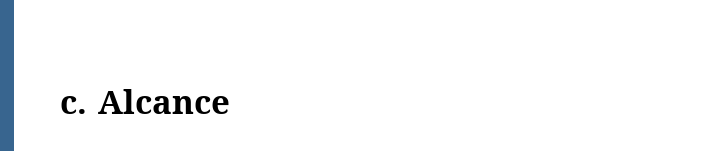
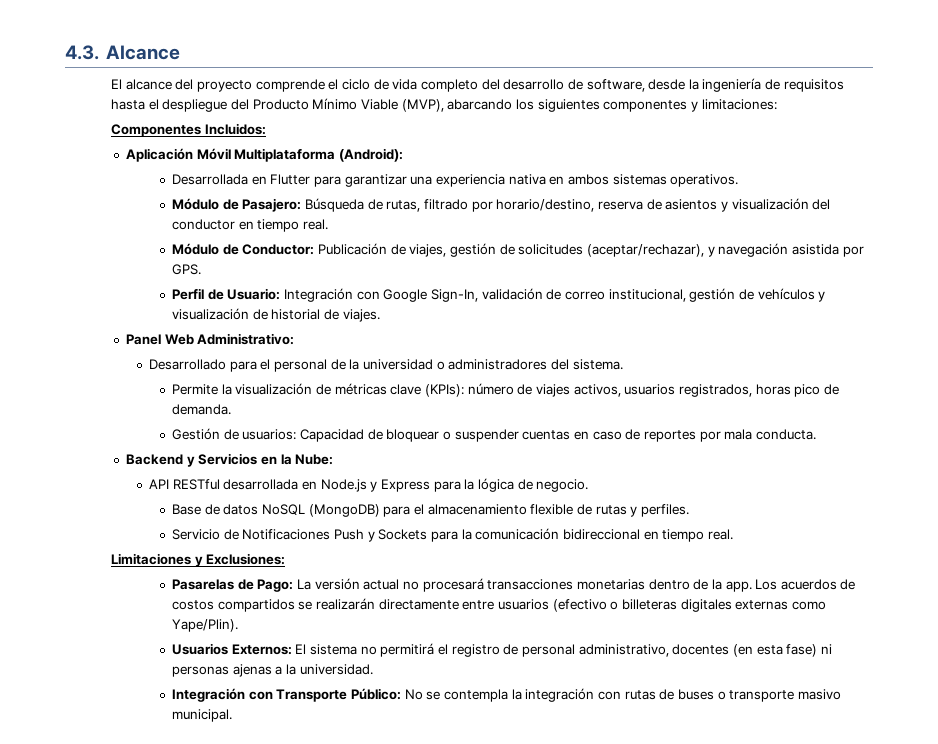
[60,96,87,114] c. -> [65,45,99,60] 4.3.
(230, 101) none -> [111,78,844,92] [111,98,777,112] [111,123,266,137] [125,148,403,162] [172,174,739,187] [172,198,831,212] [172,219,329,232] [172,243,864,257] [172,264,202,275] [172,288,826,302] [172,308,380,322] [125,333,295,345] [149,359,623,372] [172,383,839,397] [172,404,232,415] [172,428,816,442] [125,453,334,467] [149,478,589,492] [172,504,689,517] [172,528,733,542] [111,553,286,567] [172,578,856,592] [172,598,826,612] [172,619,239,632] [172,643,832,657] [172,664,373,677] [172,688,841,702] [172,709,233,722] // El alcance del proyecto comprende el ciclo de vida completo del desarrollo de software, desde la ingeniería de requisitos hasta el despliegue del Producto Mínimo Viable (MVP), abarcando los siguientes componentes y limitaciones: // Componentes Incluidos: // Aplicación Móvil Multiplataforma (Android): // Desarrollada en Flutter para garantizar una experiencia nativa en ambos sistemas operativos. // Módulo de Pasajero: Búsqueda de rutas, filtrado por horario/destino, reserva de asientos y visualización del conductor en tiempo real. // Módulo de Conductor: Publicación de viajes, gestión de solicitudes (aceptar/rechazar), y navegación asistida por GPS. // Perfil de Usuario: Integración con Google Sign-In, validación de correo institucional, gestión de vehículos y visualización de historial de viajes. // Panel Web Administrativo: // Desarrollado para el personal de la universidad o administradores del sistema. // Permite la visualización de métricas clave (KPIs): número de viajes activos, usuarios registrados, horas pico de demanda. // Gestión de usuarios: Capacidad de bloquear o suspender cuentas en caso de reportes por mala conducta. // Backend y Servicios en la Nube: // API RESTful desarrollada en Node.js y Express para la lógica de negocio. // Base de datos NoSQL (MongoDB) para el almacenamiento flexible de rutas y perfiles. // Servicio de Notificaciones Push y Sockets para la comunicación bidireccional en tiempo real. // Limitaciones y Exclusiones: // Pasarelas de Pago: La versión actual no procesará transacciones monetarias dentro de la app. Los acuerdos de costos compartidos se realizarán directamente entre usuarios (efectivo o billeteras digitales externas como Yape/Plin). // Usuarios Externos: El sistema no permitirá el registro de personal administrativo, docentes (en esta fase) ni personas ajenas a la universidad. // Integración con Transporte Público: No se contempla la integración con rutas de buses o transporte masivo municipal.

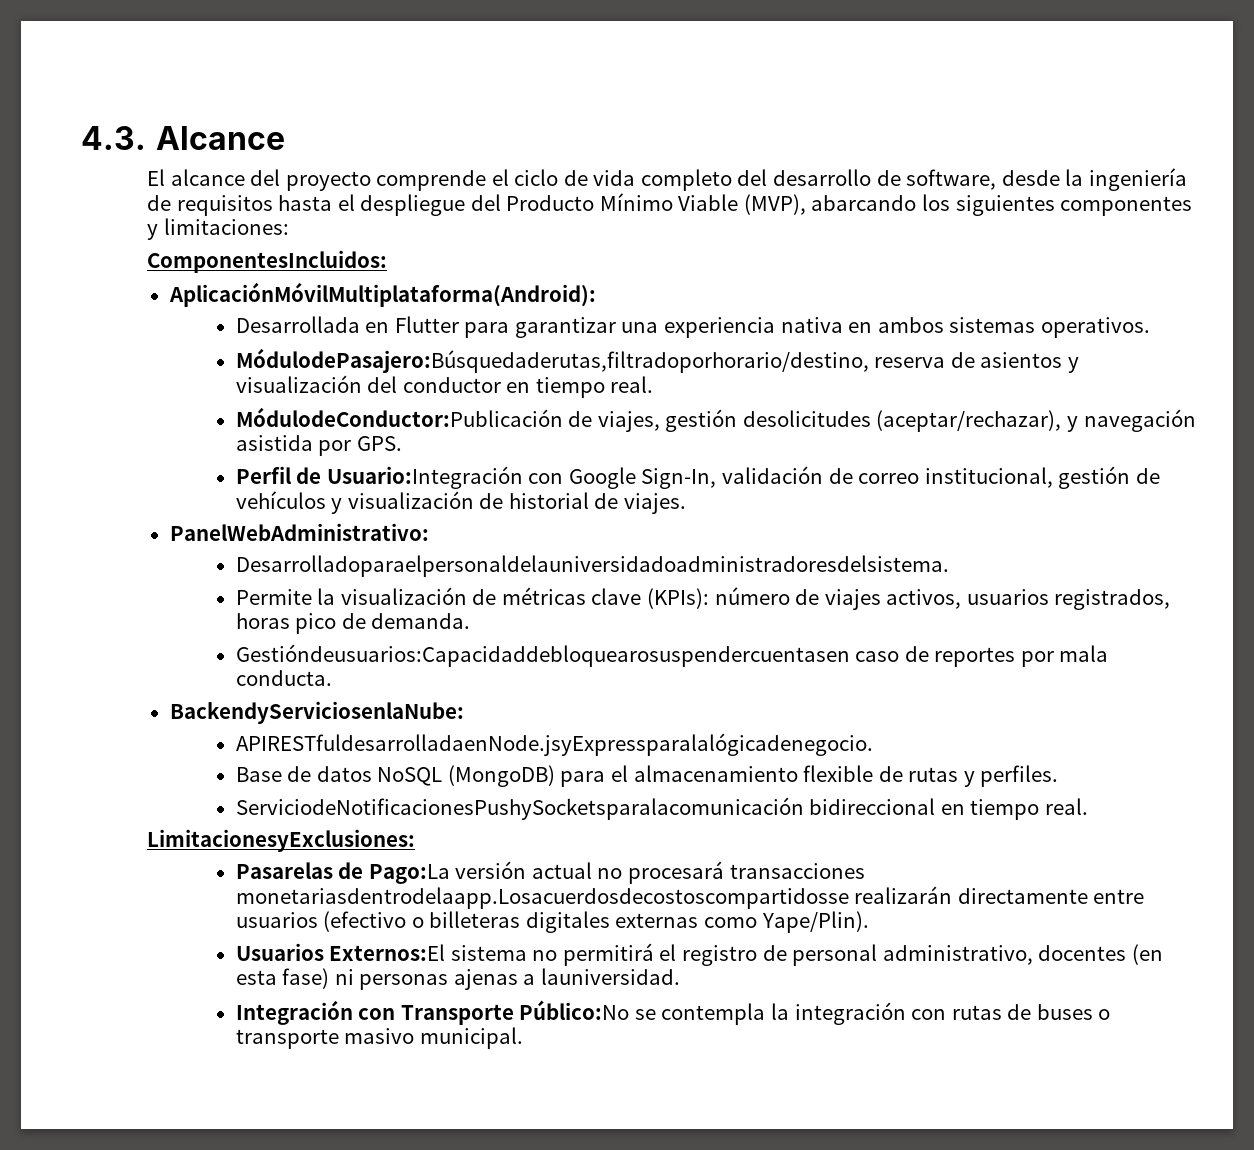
[111,123,266,137] [125,148,403,162] Componentes Incluidos: // Aplicación Móvil Multiplataforma (Android): -> [147,250,388,273] [168,282,596,307] ComponentesIncluidos: // AplicaciónMóvilMultiplataforma(Android):
[172,198,595,212] Módulo de Pasajero: Búsqueda de rutas, filtrado por horario/destino, -> [235,348,869,373] MódulodePasajero:Búsquedaderutas,filtradoporhorario/destino,
[172,243,388,255] Módulo de Conductor: Publicación -> [235,407,563,427] MódulodeConductor:Publicación
[499,244,584,255] de solicitudes -> [742,410,871,427] desolicitudes
[227,288,354,302] Usuario: Integración -> [326,466,523,489] Usuario:Integración
[125,333,295,345] [149,359,623,372] Panel Web Administrativo: // Desarrollado para el personal de la universidad o administradores del sistema. -> [169,523,429,541] [235,555,949,577] PanelWebAdministrativo: // Desarrolladoparaelpersonaldelauniversidadoadministradoresdelsistema.
[172,428,589,442] Gestión de usuarios: Capacidad de bloquear o suspender cuentas en -> [235,644,850,667] Gestióndeusuarios:Capacidaddebloquearosuspendercuentasen
[125,453,334,467] [149,478,589,492] Backend y Servicios en la Nube: // API RESTful desarrollada en Node.js y Express para la lógica de negocio. -> [169,701,464,724] [235,733,873,756] BackendyServiciosenlaNube: // APIRESTfuldesarrolladaenNode.jsyExpressparalalógicadenegocio.
[172,528,560,542] Servicio de Notificaciones Push y Sockets para la comunicación -> [235,797,804,820] ServiciodeNotificacionesPushySocketsparalacomunicación
[111,553,286,567] Limitaciones y Exclusiones: -> [147,829,416,852] LimitacionesyExclusiones:
[257,579,312,592] Pago: La -> [368,864,450,884] Pago:La
[576,579,856,592] [172,599,313,612] monetarias dentro de la app. Los acuerdos de costos compartidos se -> [235,887,849,909] monetariasdentrodelaapp.Losacuerdosdecostoscompartidosse
[231,644,307,655] Externos: El -> [329,944,446,961] Externos:El
[286,664,373,675] la universidad. -> [540,968,680,985] launiversidad.
[351,688,423,700] Público: No -> [519,1000,630,1020] Público:No

